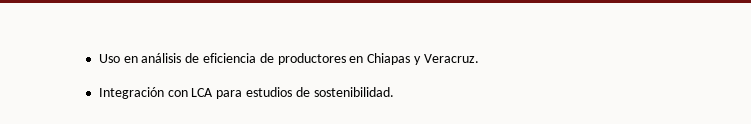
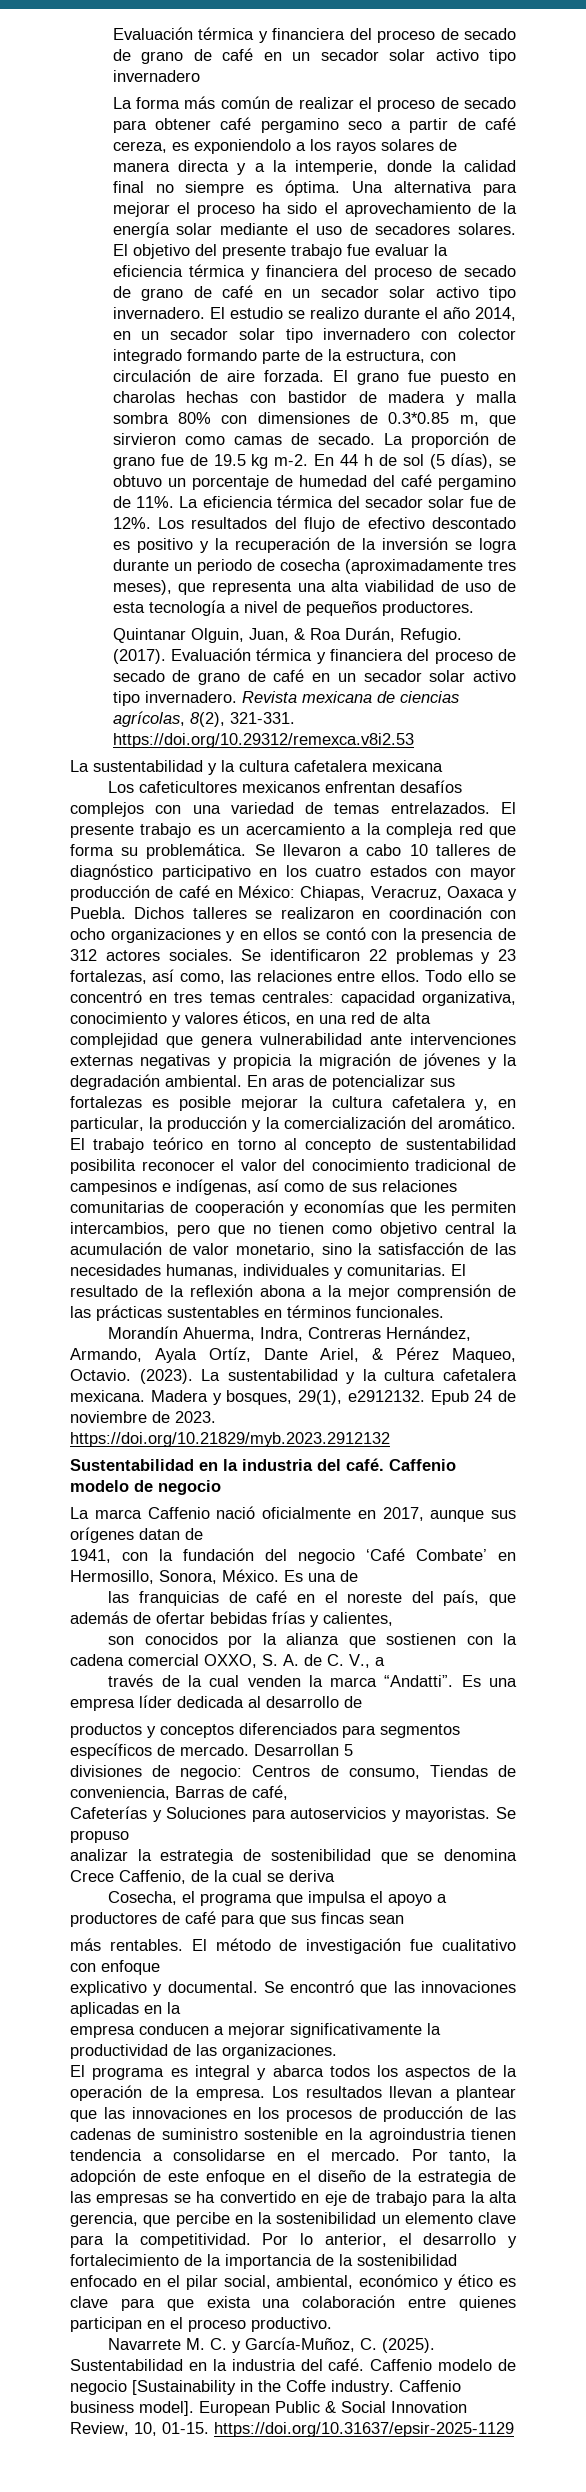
[98,53,479,65] [98,87,394,99] Uso en análisis de eficiencia de productores en Chiapas y Veracruz. // Integración con LCA para estudios de sostenibilidad. -> [112,27,516,43] [112,48,516,64] [112,70,200,82] [112,96,516,112] [112,117,516,133] [112,139,457,154] [112,160,516,175] [112,180,517,196] [112,202,517,217] [112,222,516,238] [112,244,448,259] [112,264,516,280] [112,285,516,301] [112,307,516,321] [112,328,516,343] [112,349,456,364] [112,369,516,385] [112,391,517,406] [112,412,516,427] [112,432,516,448] [112,453,517,469] [112,474,516,490] [112,495,516,508] [112,517,516,532] [112,537,517,553] [112,559,516,574] [112,580,516,595] [112,600,474,616] [112,627,462,643] [112,648,516,664] [112,669,517,685] [112,691,459,706] [112,711,295,727] [112,733,414,748] [70,760,443,775] [108,780,463,793] [70,802,516,817] [70,823,517,838] [70,843,516,859] [70,864,516,880] [70,885,517,901] [70,906,516,919] [70,927,516,943] [70,949,516,964] [70,969,517,984] [70,990,516,1006] [70,1011,431,1027] [70,1033,516,1048] [70,1053,518,1069] [70,1074,455,1090] [70,1096,516,1111] [70,1116,516,1132] [70,1137,516,1153] [70,1159,516,1174] [70,1179,457,1195] [70,1200,516,1216] [70,1222,517,1237] [70,1242,516,1257] [70,1264,466,1279] [70,1284,516,1300] [70,1305,444,1321] [108,1326,472,1341] [70,1347,516,1363] [70,1369,517,1384] [70,1390,516,1405] [70,1411,216,1423] [70,1432,390,1447] [70,1458,456,1471] [70,1480,221,1495] [70,1506,516,1522] [70,1527,203,1543] [70,1548,516,1564] [70,1569,358,1584] [108,1590,516,1606] [70,1611,393,1627] [108,1633,517,1648] [70,1654,385,1668] [108,1674,517,1687] [70,1695,362,1711] [70,1723,460,1738] [70,1743,353,1759] [70,1765,516,1780] [70,1785,288,1800] [70,1806,516,1822] [70,1830,129,1843] [70,1849,517,1864] [70,1870,335,1884] [108,1891,448,1906] [70,1911,404,1927] [70,1938,516,1954] [70,1960,160,1975] [70,1980,516,1996] [70,2002,181,2017] [70,2023,441,2038] [70,2044,337,2059] [70,2065,517,2080] [70,2085,516,2101] [70,2106,516,2122] [70,2128,516,2143] [70,2149,517,2163] [70,2169,516,2185] [70,2191,517,2206] [70,2212,516,2227] [70,2233,517,2248] [70,2254,457,2269] [70,2274,517,2290] [70,2295,516,2311] [70,2317,332,2332] [108,2337,436,2353] [70,2358,516,2371] [70,2380,461,2395] [70,2401,467,2416] [70,2422,514,2437] Evaluación térmica y financiera del proceso de secado de grano de café en un secador solar activo tipo invernadero // La forma más común de realizar el proceso de secado para obtener café pergamino seco a partir de café cereza, es exponiendolo a los rayos solares de manera directa y a la intemperie, donde la calidad final no siempre es óptima. Una alternativa para mejorar el proceso ha sido el aprovechamiento de la energía solar mediante el uso de secadores solares. El objetivo del presente trabajo fue evaluar la eficiencia térmica y financiera del proceso de secado de grano de café en un secador solar activo tipo invernadero. El estudio se realizo durante el año 2014, en un secador solar tipo invernadero con colector integrado formando parte de la estructura, con circulación de aire forzada. El grano fue puesto en charolas hechas con bastidor de madera y malla sombra 80% con dimensiones de 0.3*0.85 m, que sirvieron como camas de secado. La proporción de grano fue de 19.5 kg m-2. En 44 h de sol (5 días), se obtuvo un porcentaje de humedad del café pergamino de 11%. La eficiencia térmica del secador solar fue de 12%. Los resultados del flujo de efectivo descontado es positivo y la recuperación de la inversión se logra durante un periodo de cosecha (aproximadamente tres meses), que representa una alta viabilidad de uso de esta tecnología a nivel de pequeños productores. // Quintanar Olguin, Juan, & Roa Durán, Refugio. (2017). Evaluación térmica y financiera del proceso de secado de grano de café en un secador solar activo tipo invernadero. Revista mexicana de ciencias agrícolas, 8(2), 321-331. https://doi.org/10.29312/remexca.v8i2.53 // La sustentabilidad y la cultura cafetalera mexicana // Los cafeticultores mexicanos enfrentan desafíos complejos con una variedad de temas entrelazados. El presente trabajo es un acercamiento a la compleja red que forma su problemática. Se llevaron a cabo 10 talleres de diagnóstico participativo en los cuatro estados con mayor producción de café en México: Chiapas, Veracruz, Oaxaca y Puebla. Dichos talleres se realizaron en coordinación con ocho organizaciones y en ellos se contó con la presencia de 312 actores sociales. Se identificaron 22 problemas y 23 fortalezas, así como, las relaciones entre ellos. Todo ello se concentró en tres temas centrales: capacidad organizativa, conocimiento y valores éticos, en una red de alta complejidad que genera vulnerabilidad ante intervenciones externas negativas y propicia la migración de jóvenes y la degradación ambiental. En aras de potencializar sus fortalezas es posible mejorar la cultura cafetalera y, en particular, la producción y la comercialización del aromático. El trabajo teórico en torno al concepto de sustentabilidad posibilita reconocer el valor del conocimiento tradicional de campesinos e indígenas, así como de sus relaciones comunitarias de cooperación y economías que les permiten intercambios, pero que no tienen como objetivo central la acumulación de valor monetario, sino la satisfacción de las necesidades humanas, individuales y comunitarias. El resultado de la reflexión abona a la mejor comprensión de las prácticas sustentables en términos funcionales. // Morandín Ahuerma, Indra, Contreras Hernández, Armando, Ayala Ortíz, Dante Ariel, & Pérez Maqueo, Octavio. (2023). La sustentabilidad y la cultura cafetalera mexicana. Madera y bosques, 29(1), e2912132. Epub 24 de noviembre de 2023. https://doi.org/10.21829/myb.2023.2912132 // Sustentabilidad en la industria del café. Caffenio modelo de negocio // La marca Caffenio nació oficialmente en 2017, aunque sus orígenes datan de // 1941, con la fundación del negocio ‘Café Combate’ en Hermosillo, Sonora, México. Es una de // las franquicias de café en el noreste del país, que además de ofertar bebidas frías y calientes, // son conocidos por la alianza que sostienen con la cadena comercial OXXO, S. A. de C. V., a // través de la cual venden la marca “Andatti”. Es una empresa líder dedicada al desarrollo de // productos y conceptos diferenciados para segmentos específicos de mercado. Desarrollan 5 // divisiones de negocio: Centros de consumo, Tiendas de conveniencia, Barras de café, // Cafeterías y Soluciones para autoservicios y mayoristas. Se propuso // analizar la estrategia de sostenibilidad que se denomina Crece Caffenio, de la cual se deriva // Cosecha, el programa que impulsa el apoyo a productores de café para que sus fincas sean // más rentables. El método de investigación fue cualitativo con enfoque // explicativo y documental. Se encontró que las innovaciones aplicadas en la // empresa conducen a mejorar significativamente la productividad de las organizaciones. // El programa es integral y abarca todos los aspectos de la operación de la empresa. Los resultados llevan a plantear que las innovaciones en los procesos de producción de las cadenas de suministro sostenible en la agroindustria tienen tendencia a consolidarse en el mercado. Por tanto, la adopción de este enfoque en el diseño de la estrategia de las empresas se ha convertido en eje de trabajo para la alta gerencia, que percibe en la sostenibilidad un elemento clave para la competitividad. Por lo anterior, el desarrollo y fortalecimiento de la importancia de la sostenibilidad enfocado en el pilar social, ambiental, económico y ético es clave para que exista una colaboración entre quienes participan en el proceso productivo. // Navarrete M. C. y García-Muñoz, C. (2025). Sustentabilidad en la industria del café. Caffenio modelo de negocio [Sustainability in the Coffe industry. Caffenio business model]. European Public & Social Innovation Review, 10, 01-15. https://doi.org/10.31637/epsir-2025-1129

